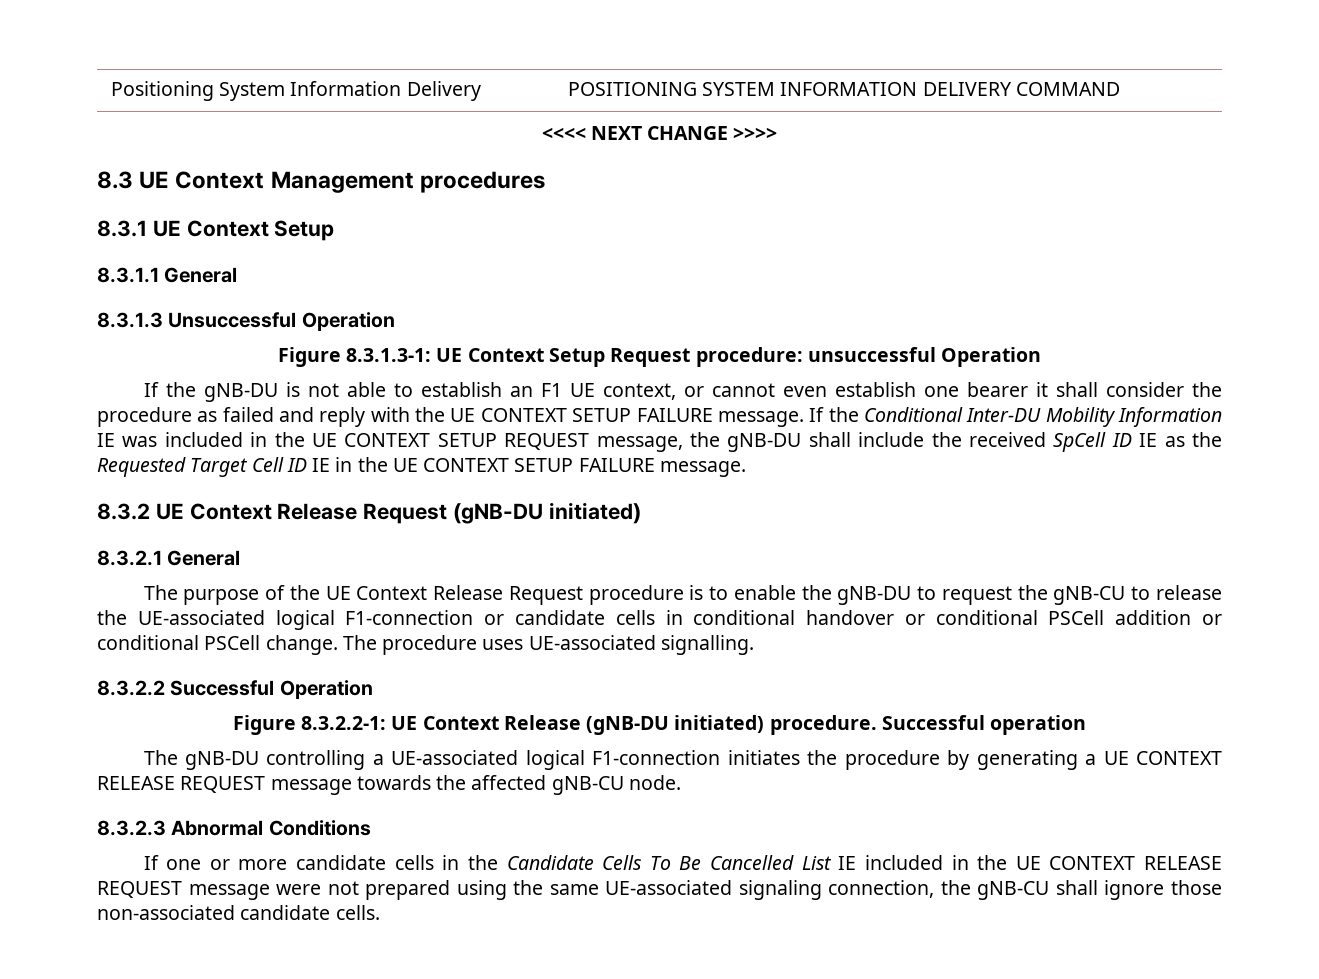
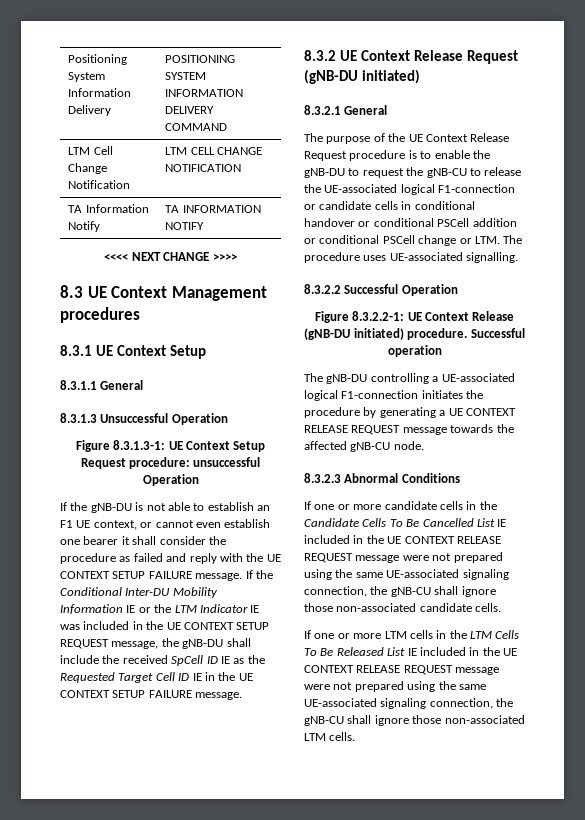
(1120, 89) none -> [68,146,113,155] [68,163,108,174] [68,180,131,189] [165,147,262,155] [165,164,242,172] [68,204,149,213] [68,221,101,232] [165,205,261,213] [165,222,205,230] // LTM Cell Change Notification | LTM CELL CHANGE NOTIFICATION // TA Information Notify | TA INFORMATION NOTIFY
(115, 440) none -> [138,604,260,613] or the LTM Indicator IE
[265,635,338,655] change. -> [418,235,500,246] change or LTM.
(380, 912) none -> [304,630,520,639] [304,647,517,656] [304,665,500,675] [304,681,486,692] [304,698,514,709] [304,715,525,726] [304,732,356,741] // If one or more LTM cells in the LTM Cells To Be Released List IE included in the UE CONTEXT RELEASE REQUEST message were not prepared using the same UE-associated signaling connection, the gNB-CU shall ignore those non-associated LTM cells.

